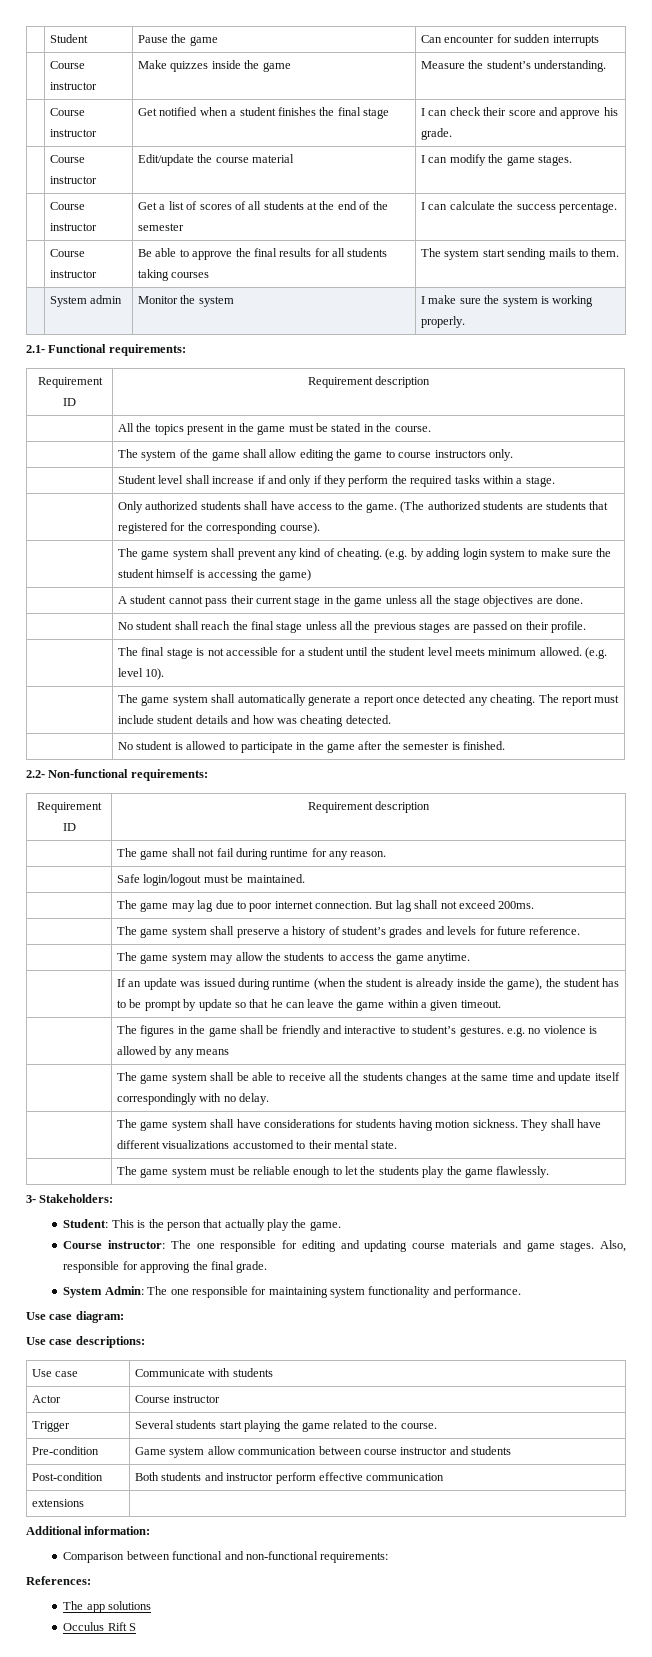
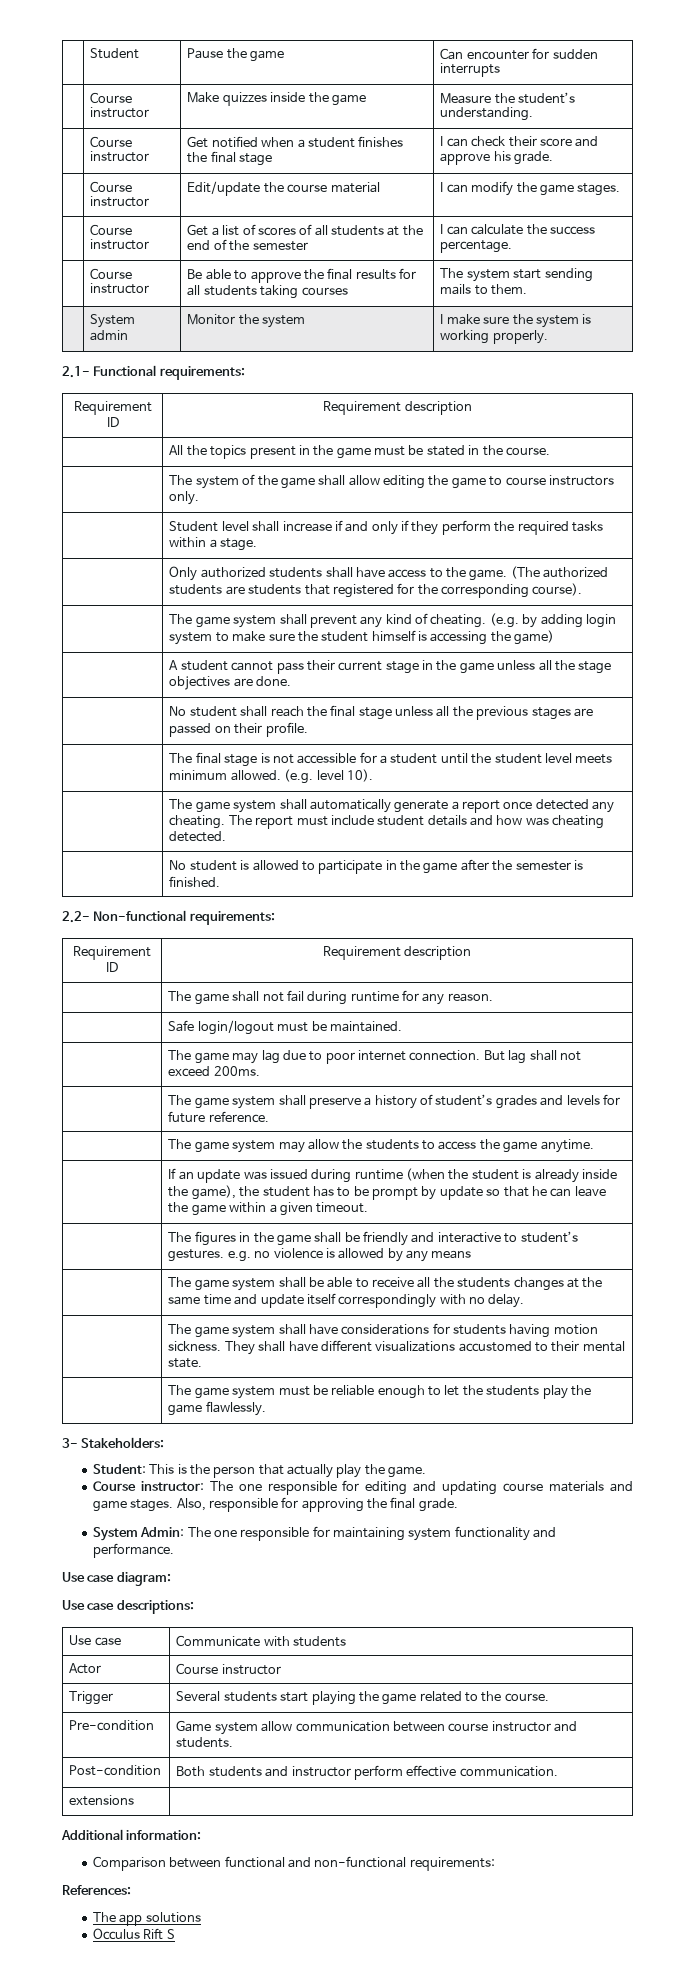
[471,1446,512,1455] students -> [176,1737,234,1748] students.
[366,1473,445,1481] communication -> [459,1766,558,1777] communication.

